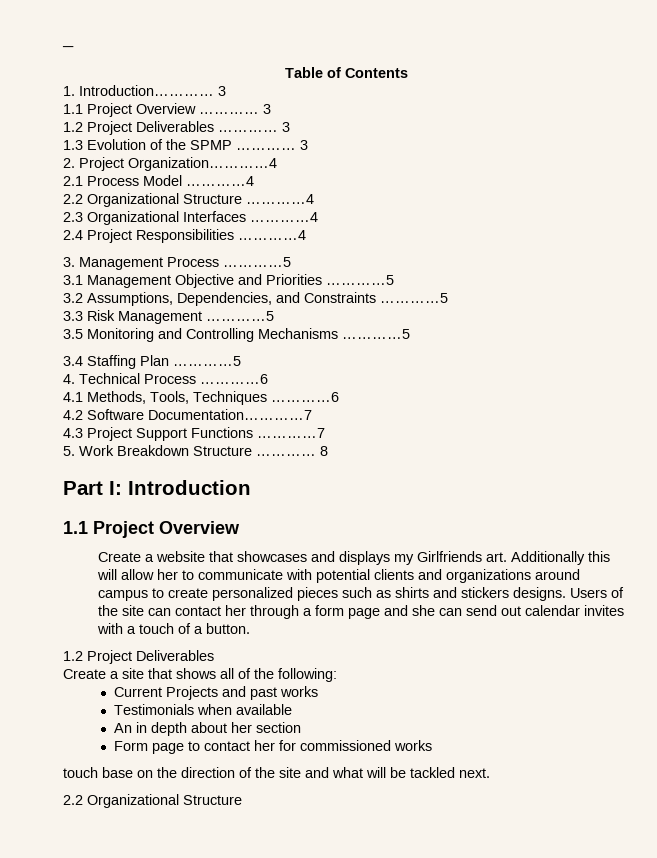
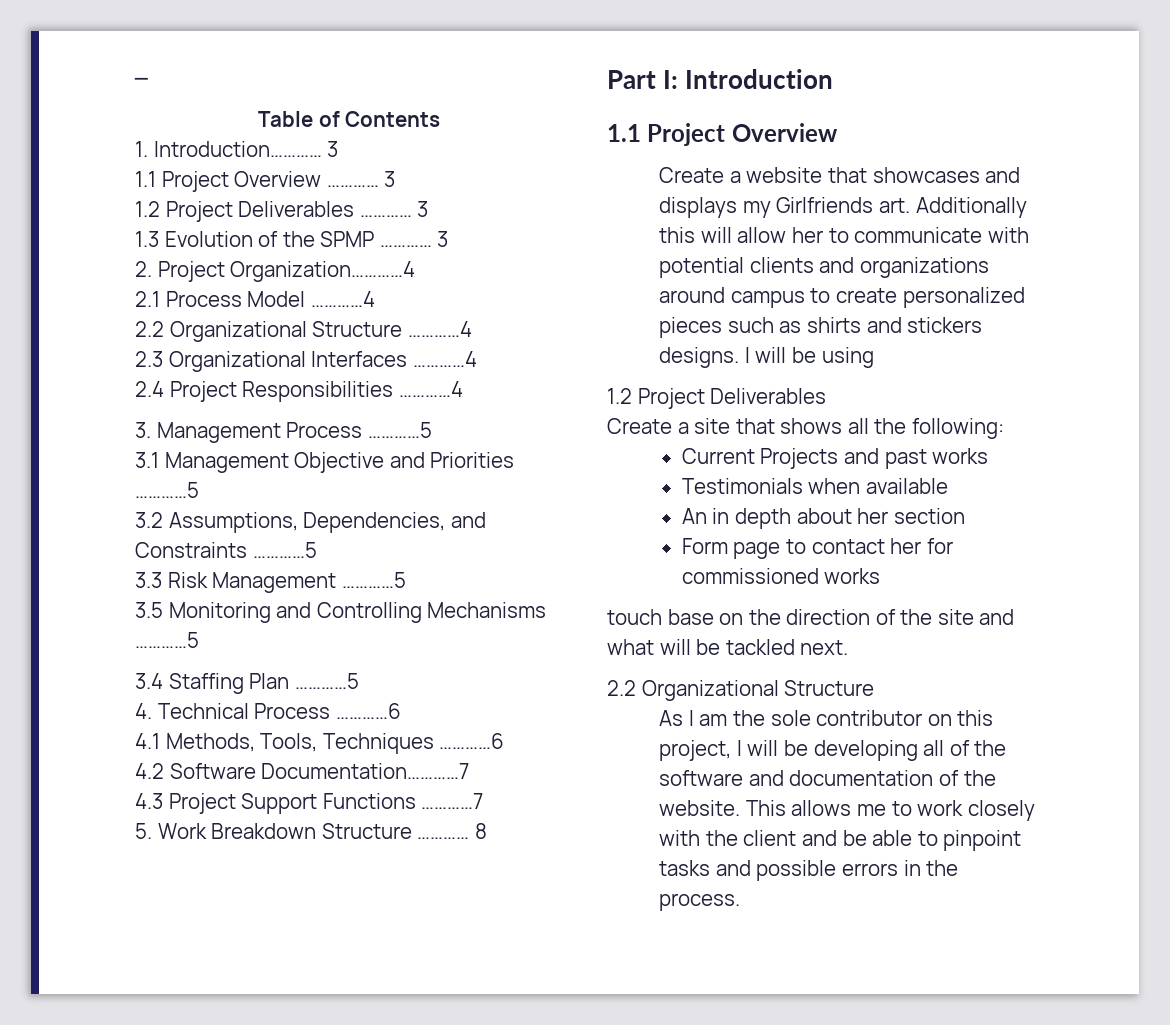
[569,587,624,598] [97,605,624,619] [96,623,250,634] Users of the site can contact her through a form page and she can send out calendar invites with a touch of a button. -> [744,347,874,368] I will be using
[238,668,251,679] of -> (869, 426) none
(242, 800) none -> [659,710,994,726] [659,740,1007,761] [659,770,996,786] [659,800,1035,821] [659,830,1022,851] [659,860,959,881] [659,893,741,911] // As I am the sole contributor on this project, I will be developing all of the software and documentation of the website. This allows me to work closely with the client and be able to pinpoint tasks and possible errors in the process.

